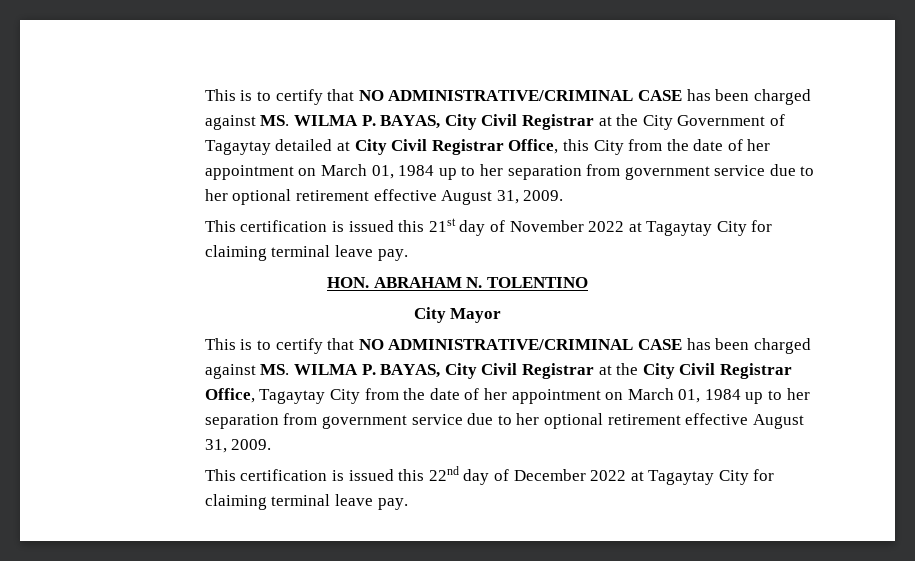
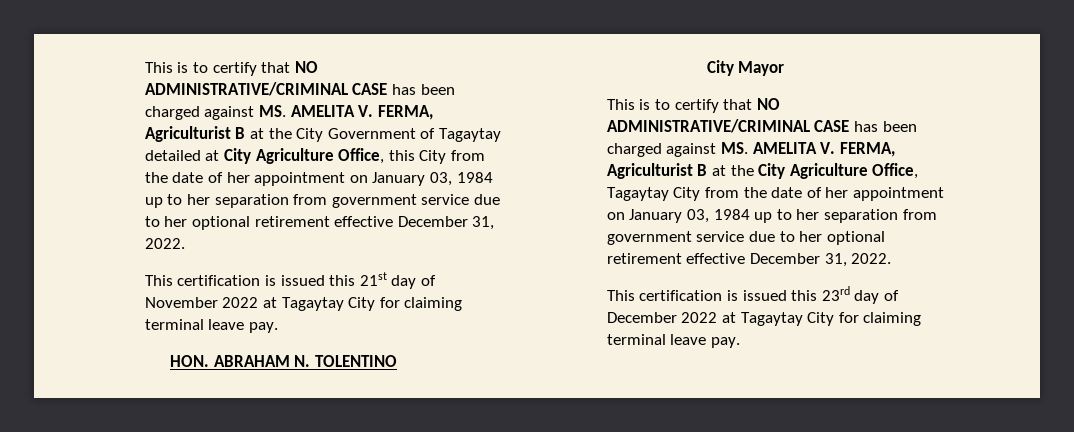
[293,114,594,130] WILMA P. BAYAS, City Civil Registrar -> [290,105,433,120] [144,126,246,142] AMELITA V. FERMA, Agriculturist B
[391,139,504,155] Civil Registrar -> [255,148,334,164] Agriculture
[320,164,394,179] March 01, -> [372,172,452,186] January 03,
[441,190,564,205] August 31, 2009. -> [397,216,495,230] [144,238,185,249] December 31, 2022.
[293,363,792,379] WILMA P. BAYAS, City Civil Registrar at the City Civil Registrar -> [752,142,895,157] [606,163,868,179] AMELITA V. FERMA, Agriculturist B at the City Agriculture
[627,388,701,403] March 01, -> [629,209,710,223] January 03,
[752,414,804,429] [204,439,272,453] [204,466,459,481] August 31, 2009. // This certification is issued this 22nd -> [750,253,892,267] [606,286,850,301] December 31, 2022. // This certification is issued this 23rd

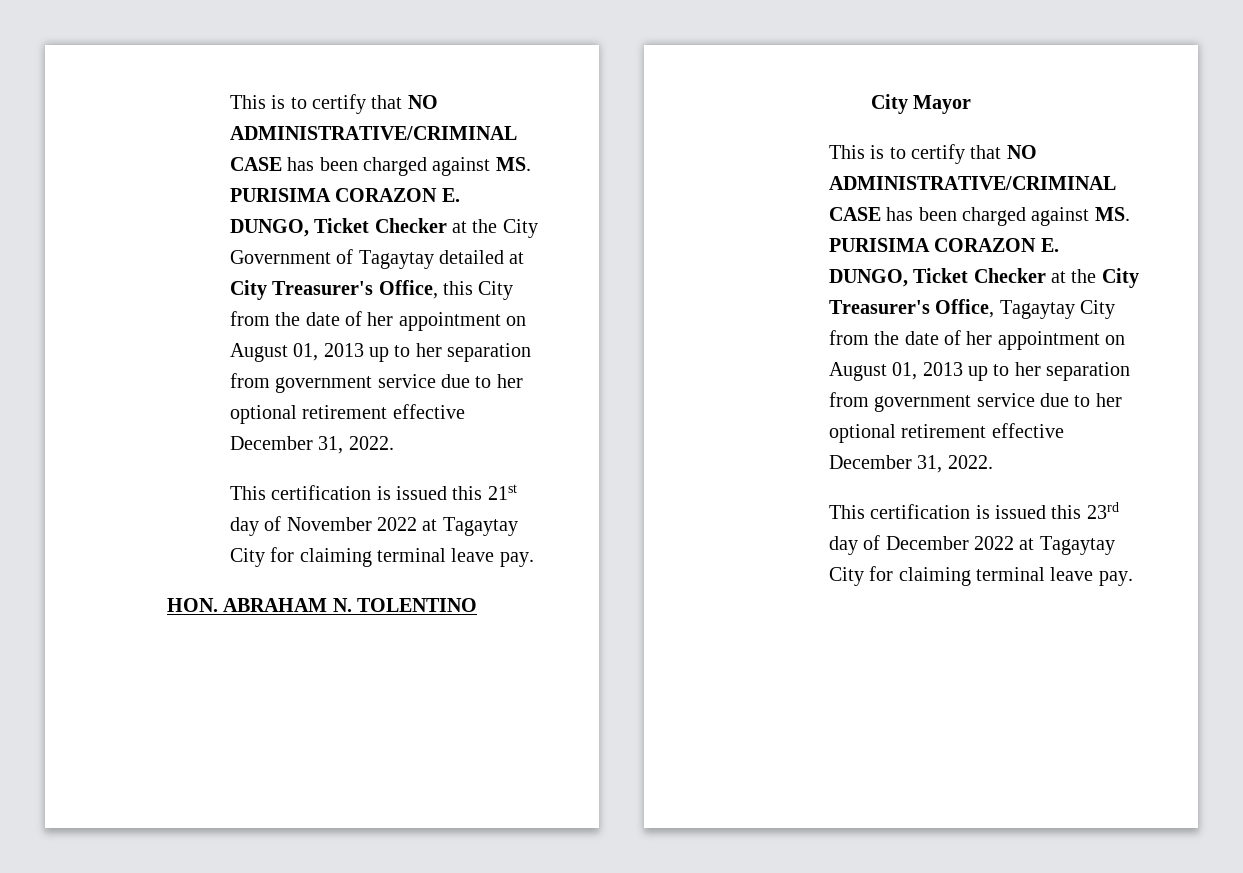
[290,105,433,120] [144,126,246,142] AMELITA V. FERMA, Agriculturist B -> [229,188,460,202] [229,218,447,237] PURISIMA CORAZON E. DUNGO, Ticket Checker
[255,148,334,164] Agriculture -> [272,281,374,295] Treasurer's
[372,172,493,186] January 03, 1984 -> [229,343,364,362] August 01, 2013
[752,142,895,157] [606,163,868,179] AMELITA V. FERMA, Agriculturist B at the City Agriculture -> [828,238,1059,252] [828,268,1139,288] [828,300,930,314] PURISIMA CORAZON E. DUNGO, Ticket Checker at the City Treasurer's
[629,209,750,223] January 03, 1984 -> [828,362,963,381] August 01, 2013

